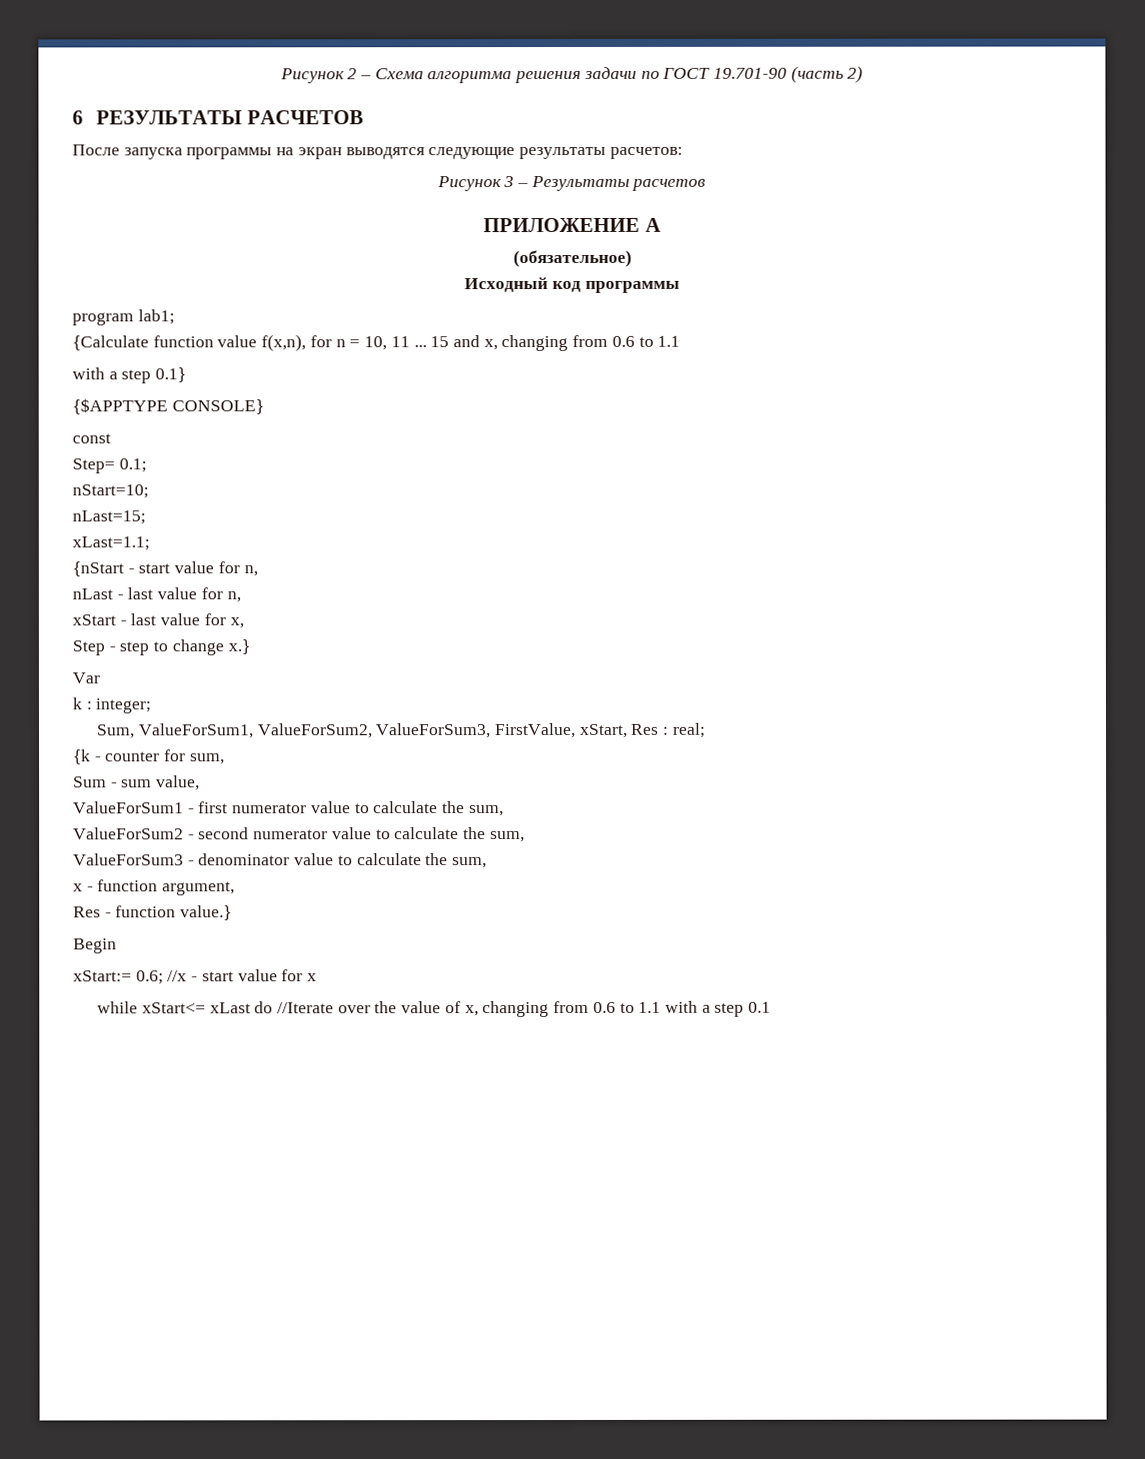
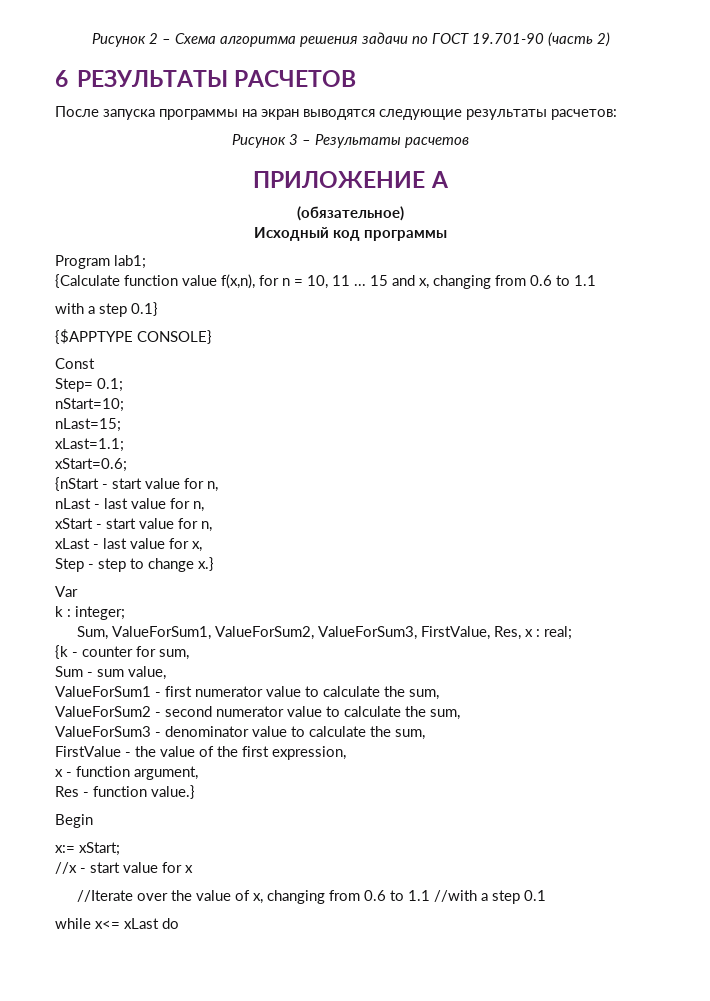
[72,312,134,326] program -> [55,255,110,269] Program
[72,433,111,444] const -> [55,358,95,369] Const
(150, 543) none -> [55,458,127,472] // xStart=0.6;
(127, 623) none -> [106,518,212,532] [55,538,99,549] start value for n, // xLast -
[578,723,660,738] xStart, Res -> [493,626,533,640] Res, x
(488, 863) none -> [55,746,346,760] // FirstValue - the value of the first expression,
[73,970,164,985] xStart:= 0.6; -> [55,842,120,856] x:= xStart; //
[97,1001,274,1014] while xStart<= xLast do -> (193, 869) none
[664,1000,698,1013] with -> [433,890,477,902] //with
(772, 1007) none -> [55,918,179,929] // while x<= xLast do

